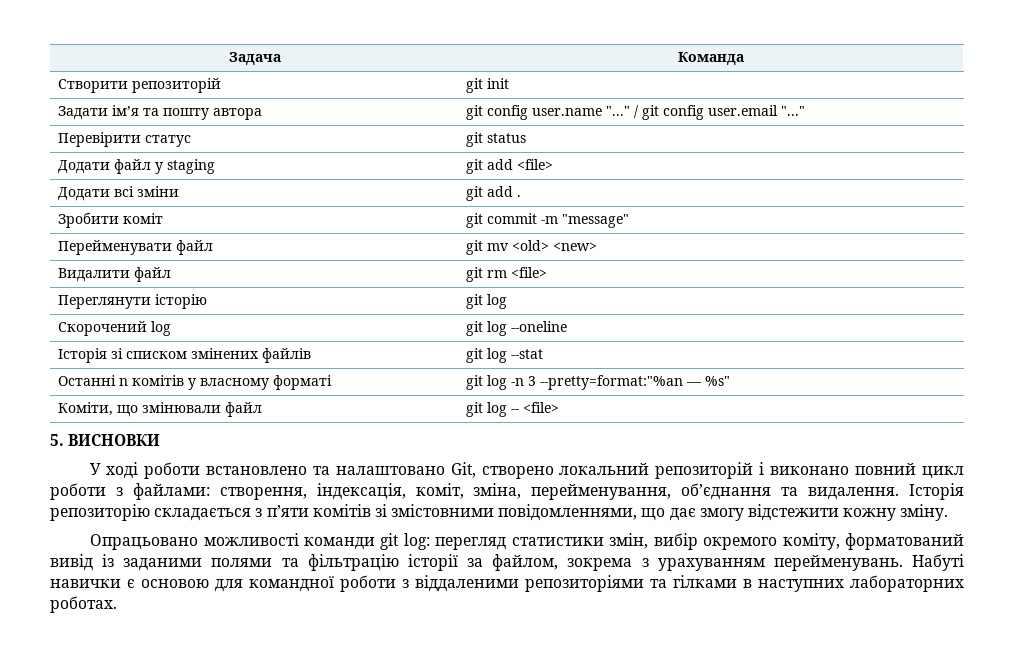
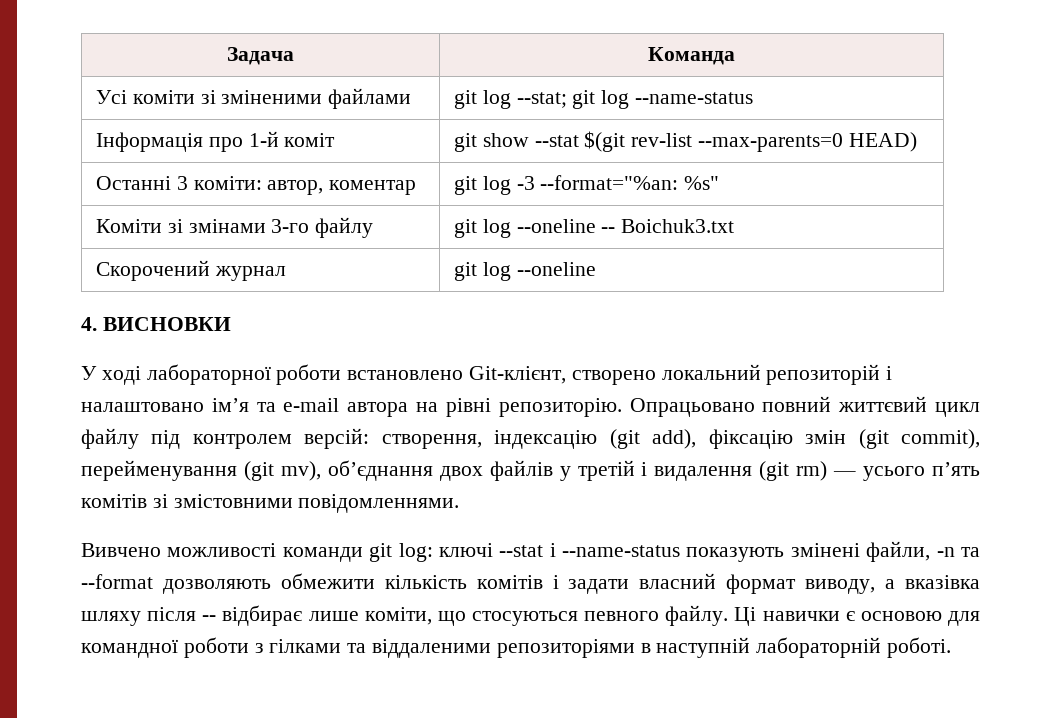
[58,78,222,93] [466,78,510,93] [58,105,263,120] [466,105,806,120] [58,132,192,147] [466,132,527,147] [58,159,216,174] [466,159,554,174] [58,186,180,201] [466,186,522,201] [58,212,164,228] [466,213,630,228] [58,240,214,255] [466,240,598,255] [58,267,172,282] [466,267,548,282] [58,294,208,309] [466,294,508,309] [58,321,172,336] [466,321,568,336] [58,348,312,363] [466,348,544,363] [58,375,333,390] [466,375,731,390] [58,402,263,417] [466,402,560,417] [50,434,64,446] Створити репозиторій | git init // Задати ім’я та пошту автора | git config user.name "..." / git config user.email "..." // Перевірити статус | git status // Додати файл у staging | git add <file> // Додати всі зміни | git add . // Зробити коміт | git commit -m "message" // Перейменувати файл | git mv <old> <new> // Видалити файл | git rm <file> // Переглянути історію | git log // Скорочений log | git log --oneline // Історія зі списком змінених файлів | git log --stat // Останні n комітів у власному форматі | git log -n 3 --pretty=format:"%an — %s" // Коміти, що змінювали файл | git log -- <file> // 5. -> [96,88,412,109] [454,90,754,109] [96,131,336,152] [454,131,917,152] [96,176,417,195] [454,175,720,195] [96,217,374,238] [454,219,735,238] [96,260,286,281] [454,262,596,281] [81,317,97,331] Усі коміти зі зміненими файлами | git log --stat; git log --name-status // Інформація про 1-й коміт | git show --stat $(git rev-list --max-parents=0 HEAD) // Останні 3 коміти: автор, коментар | git log -3 --format="%an: %s" // Коміти зі змінами 3-го файлу | git log --oneline -- Boichuk3.txt // Скорочений журнал | git log --oneline // 4.
(139, 470) none -> [146,364,271,385] лабораторної
[312,462,476,478] та налаштовано Git, -> [469,366,567,384] Git-клієнт,
[770,463,964,479] [50,483,964,500] [50,504,949,521] [90,533,964,550] [50,554,965,571] виконано повний цикл роботи з файлами: створення, індексація, коміт, зміна, перейменування, об’єднання та видалення. Історія репозиторію складається з п’яти комітів зі змістовними повідомленнями, що дає змогу відстежити кожну зміну. // Опрацьовано можливості команди git log: перегляд статистики змін, вибір окремого коміту, форматований вивід із заданими полями та фільтрацію історії за файлом, зокрема з урахуванням перейменувань. Набуті -> [81,396,981,417] [81,428,981,449] [81,460,981,481] [81,494,460,513] [81,541,980,562] [81,573,980,594] [81,605,757,626] налаштовано ім’я та e-mail автора на рівні репозиторію. Опрацьовано повний життєвий цикл файлу під контролем версій: створення, індексацію (git add), фіксацію змін (git commit), перейменування (git mv), об’єднання двох файлів у третій і видалення (git rm) — усього п’ять комітів зі змістовними повідомленнями. // Вивчено можливості команди git log: ключі --stat і --name-status показують змінені файли, -n та --format дозволяють обмежити кількість комітів і задати власний формат виводу, а вказівка шляху після -- відбирає лише коміти, що стосуються певного файлу. Ці
[415,575,964,592] [50,596,117,613] віддаленими репозиторіями та гілками в наступних лабораторних роботах. -> [269,637,952,658] гілками та віддаленими репозиторіями в наступній лабораторній роботі.

